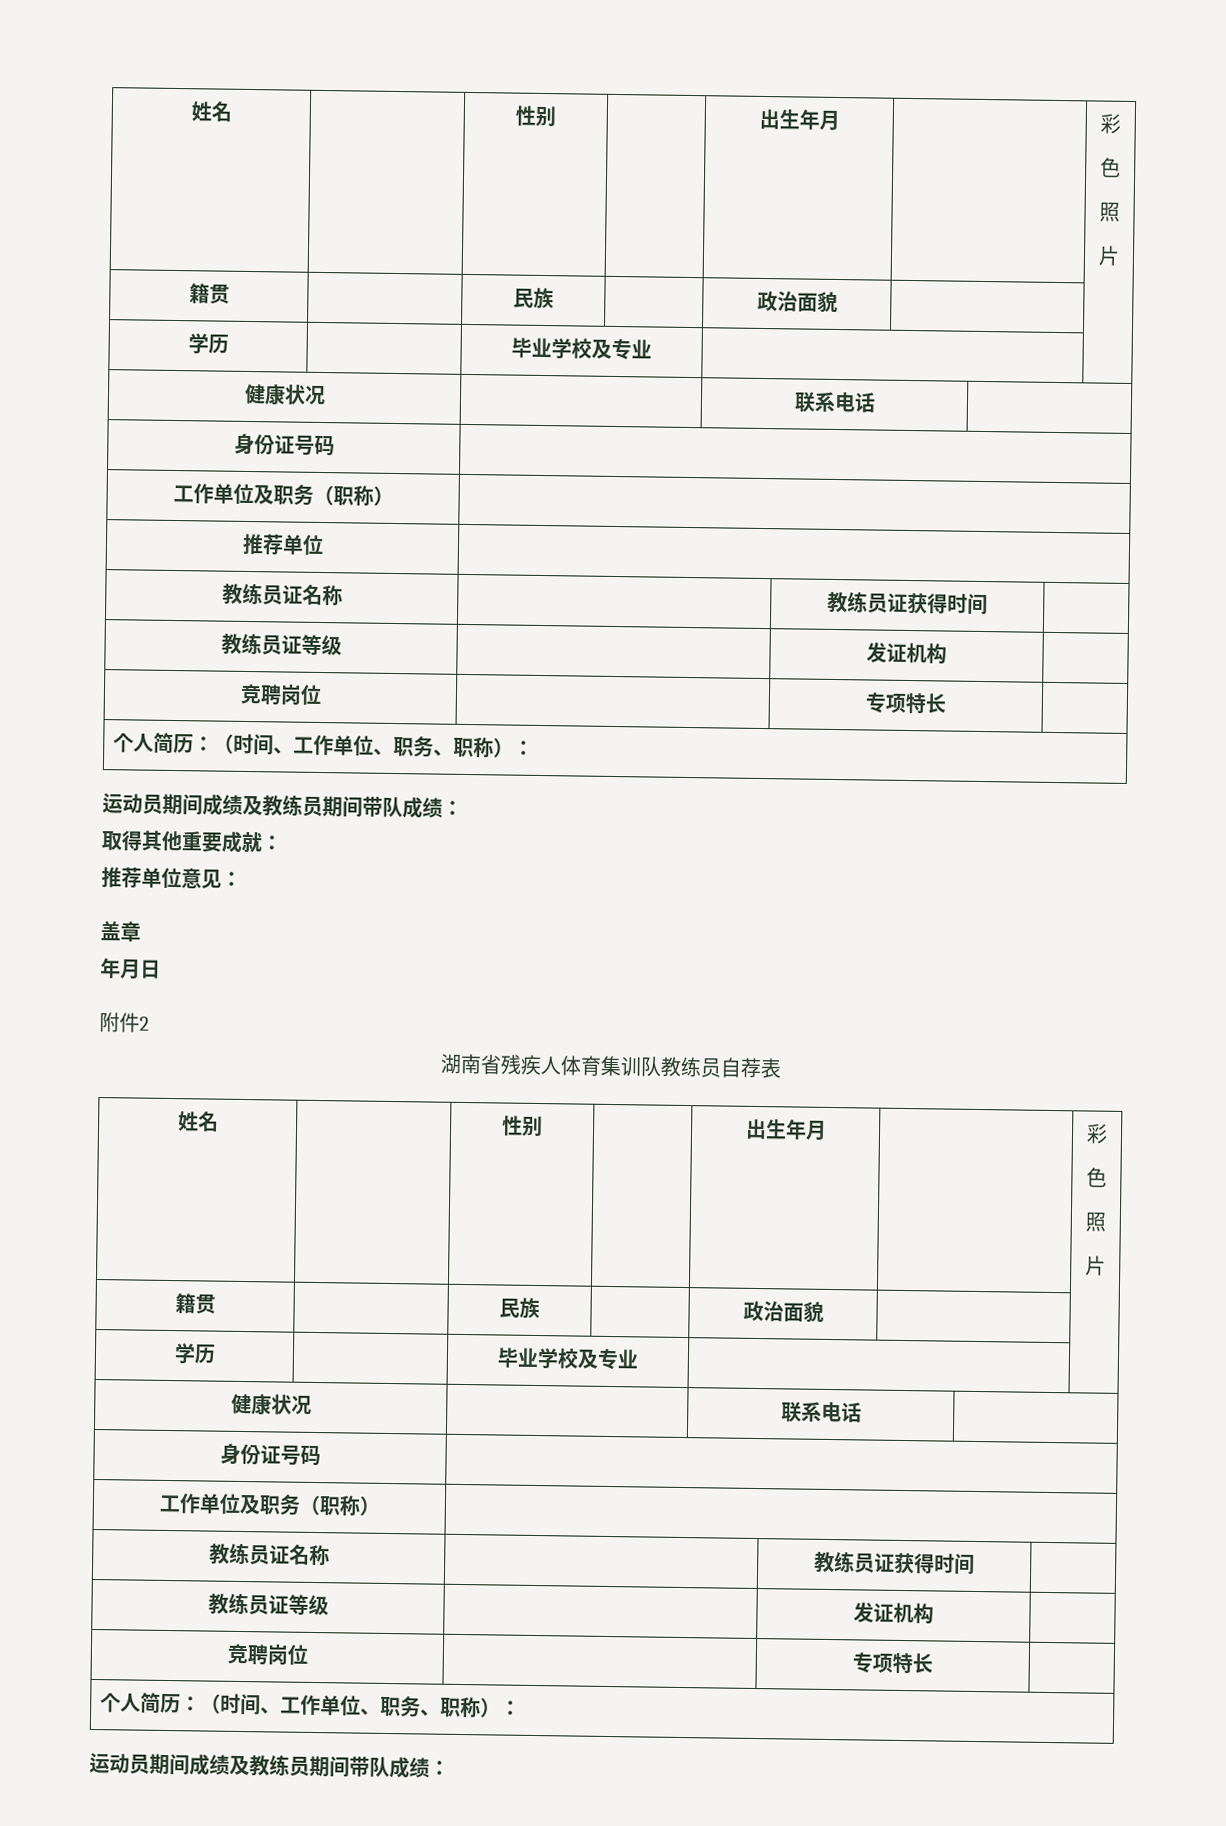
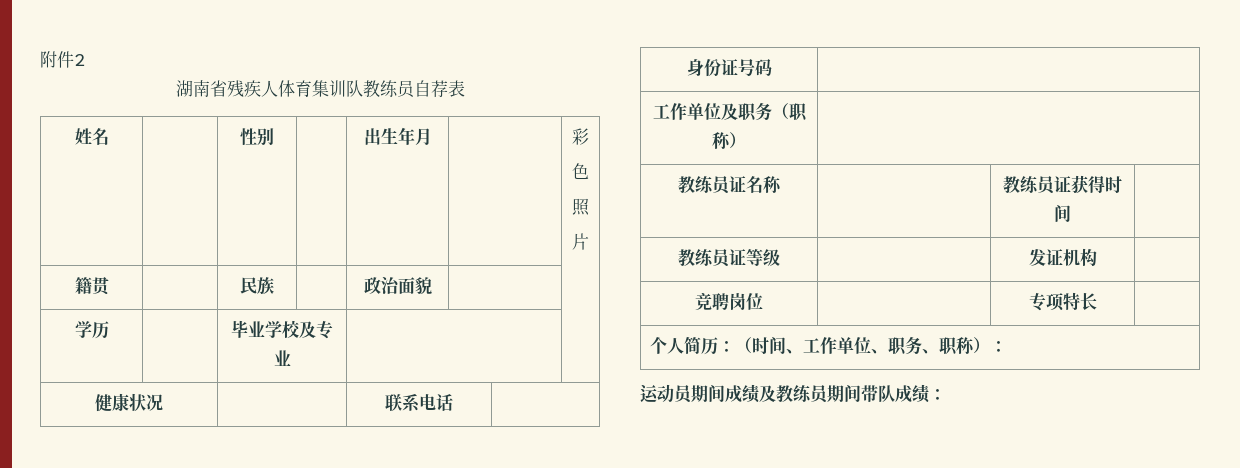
[190,101,233,122] [515,105,556,128] [758,108,840,132] [1100,113,1121,134] [1100,157,1121,178] [1099,202,1120,222] [1098,245,1120,266] [188,283,230,304] [513,287,554,310] [756,290,838,312] [187,333,229,354] [511,337,652,361] [243,383,326,406] [793,391,876,413] [233,433,335,457] [172,483,394,507] [241,533,324,556] [221,582,343,607] [827,591,988,616] [220,632,342,656] [866,642,947,665] [239,683,322,706] [865,692,947,715] [113,732,535,759] [102,793,463,819] [101,830,283,853] [101,867,242,889] [100,921,141,942] [100,958,161,980] 姓名 | | 性别 | | 出生年月 | | 彩 // 色 // 照 // 片 // 籍贯 | | 民族 | | 政治面貌 | | // 学历 | | 毕业学校及专业 | | // 健康状况 | | 联系电话 | // 身份证号码 | // 工作单位及职务（职称） | // 推荐单位 | // 教练员证名称 | | 教练员证获得时间 | // 教练员证等级 | | 发证机构 | // 竞聘岗位 | | 专项特长 | // 个人简历：（时间、工作单位、职务、职称）： // 运动员期间成绩及教练员期间带队成绩： // 取得其他重要成就： // 推荐单位意见： // 盖章 // 年月日 // -> (40, 59) none

